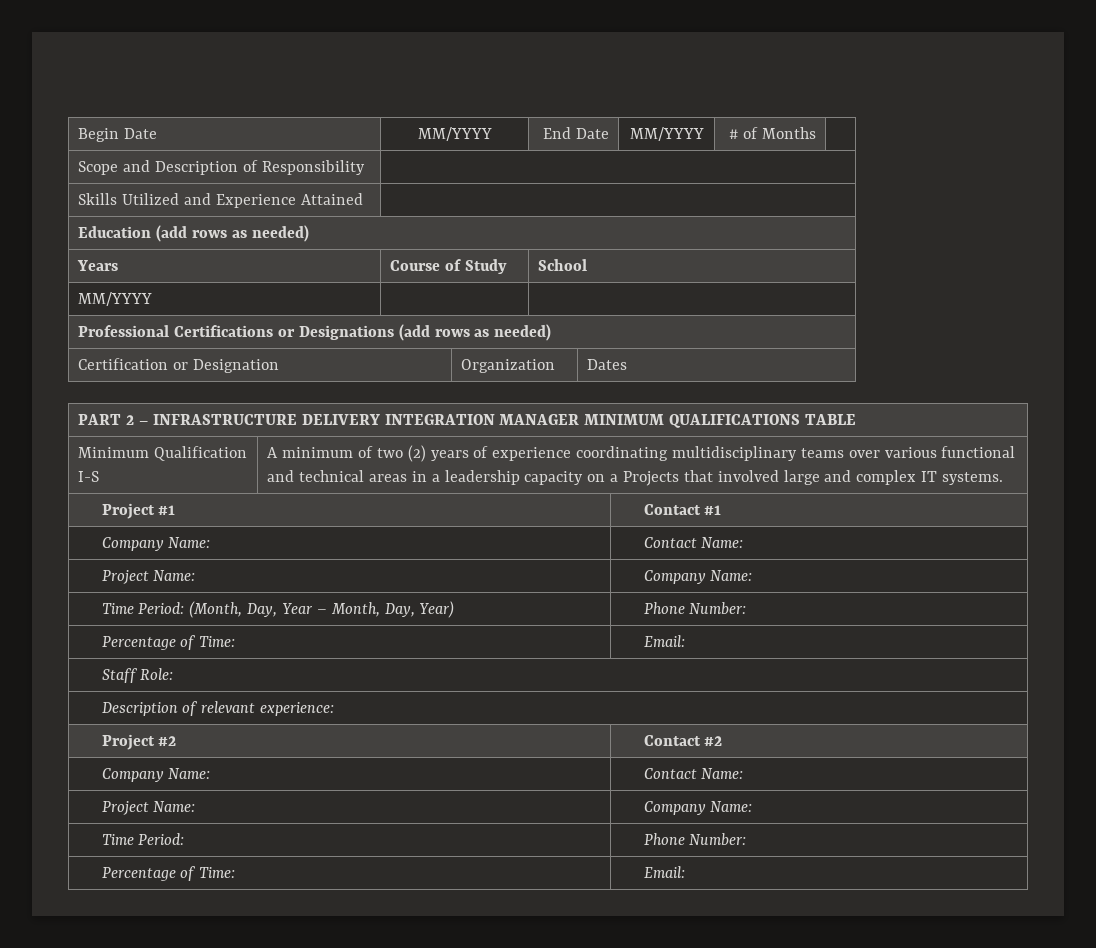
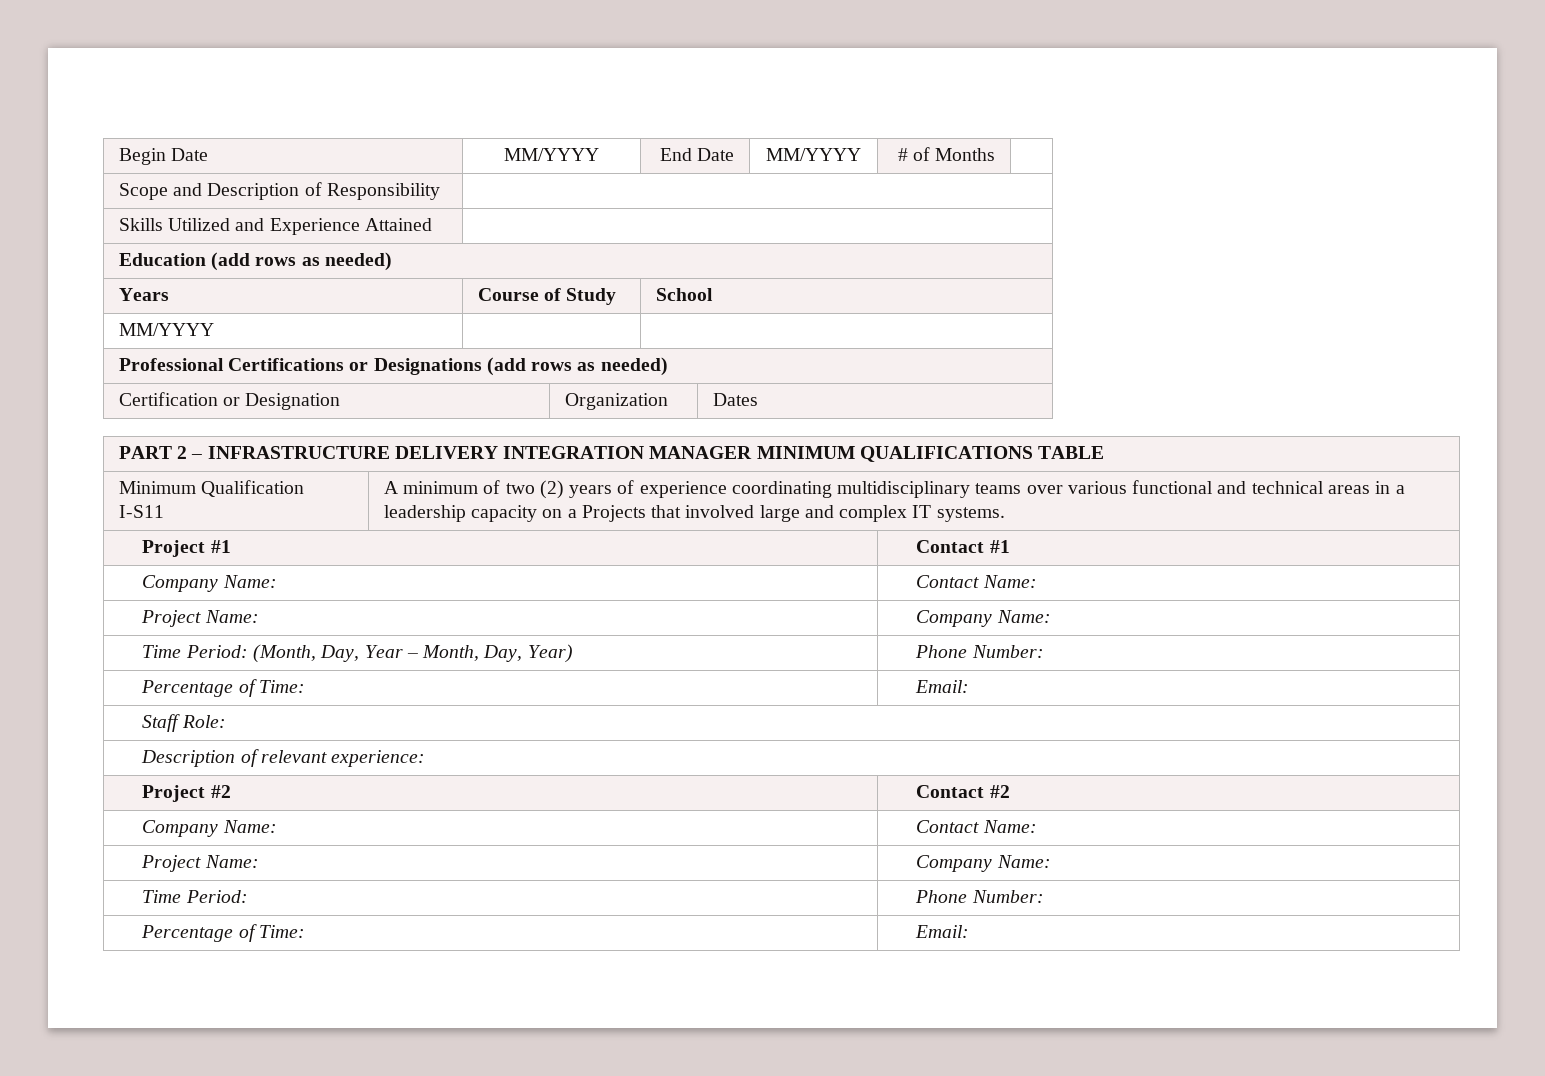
[78,471,100,482] I-S -> [118,505,164,518] I-S11

